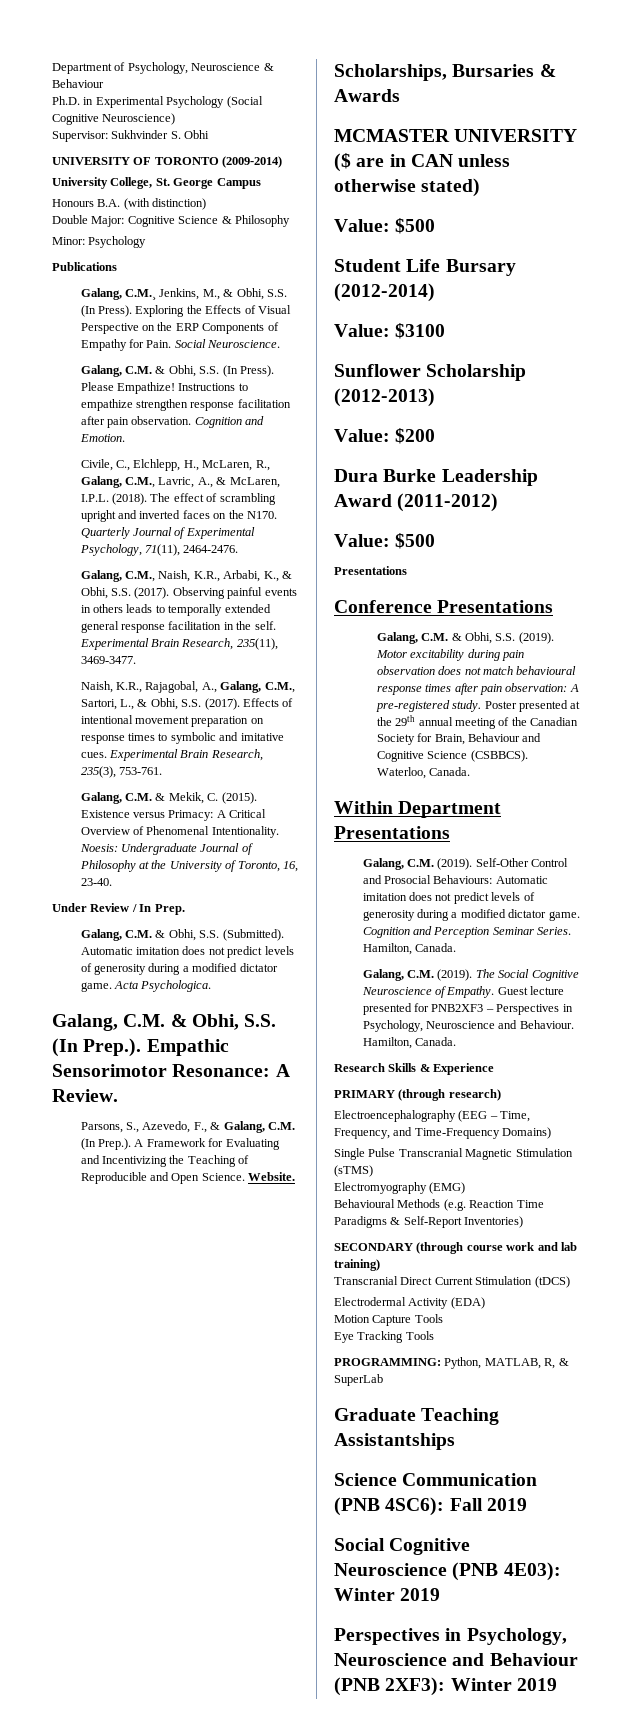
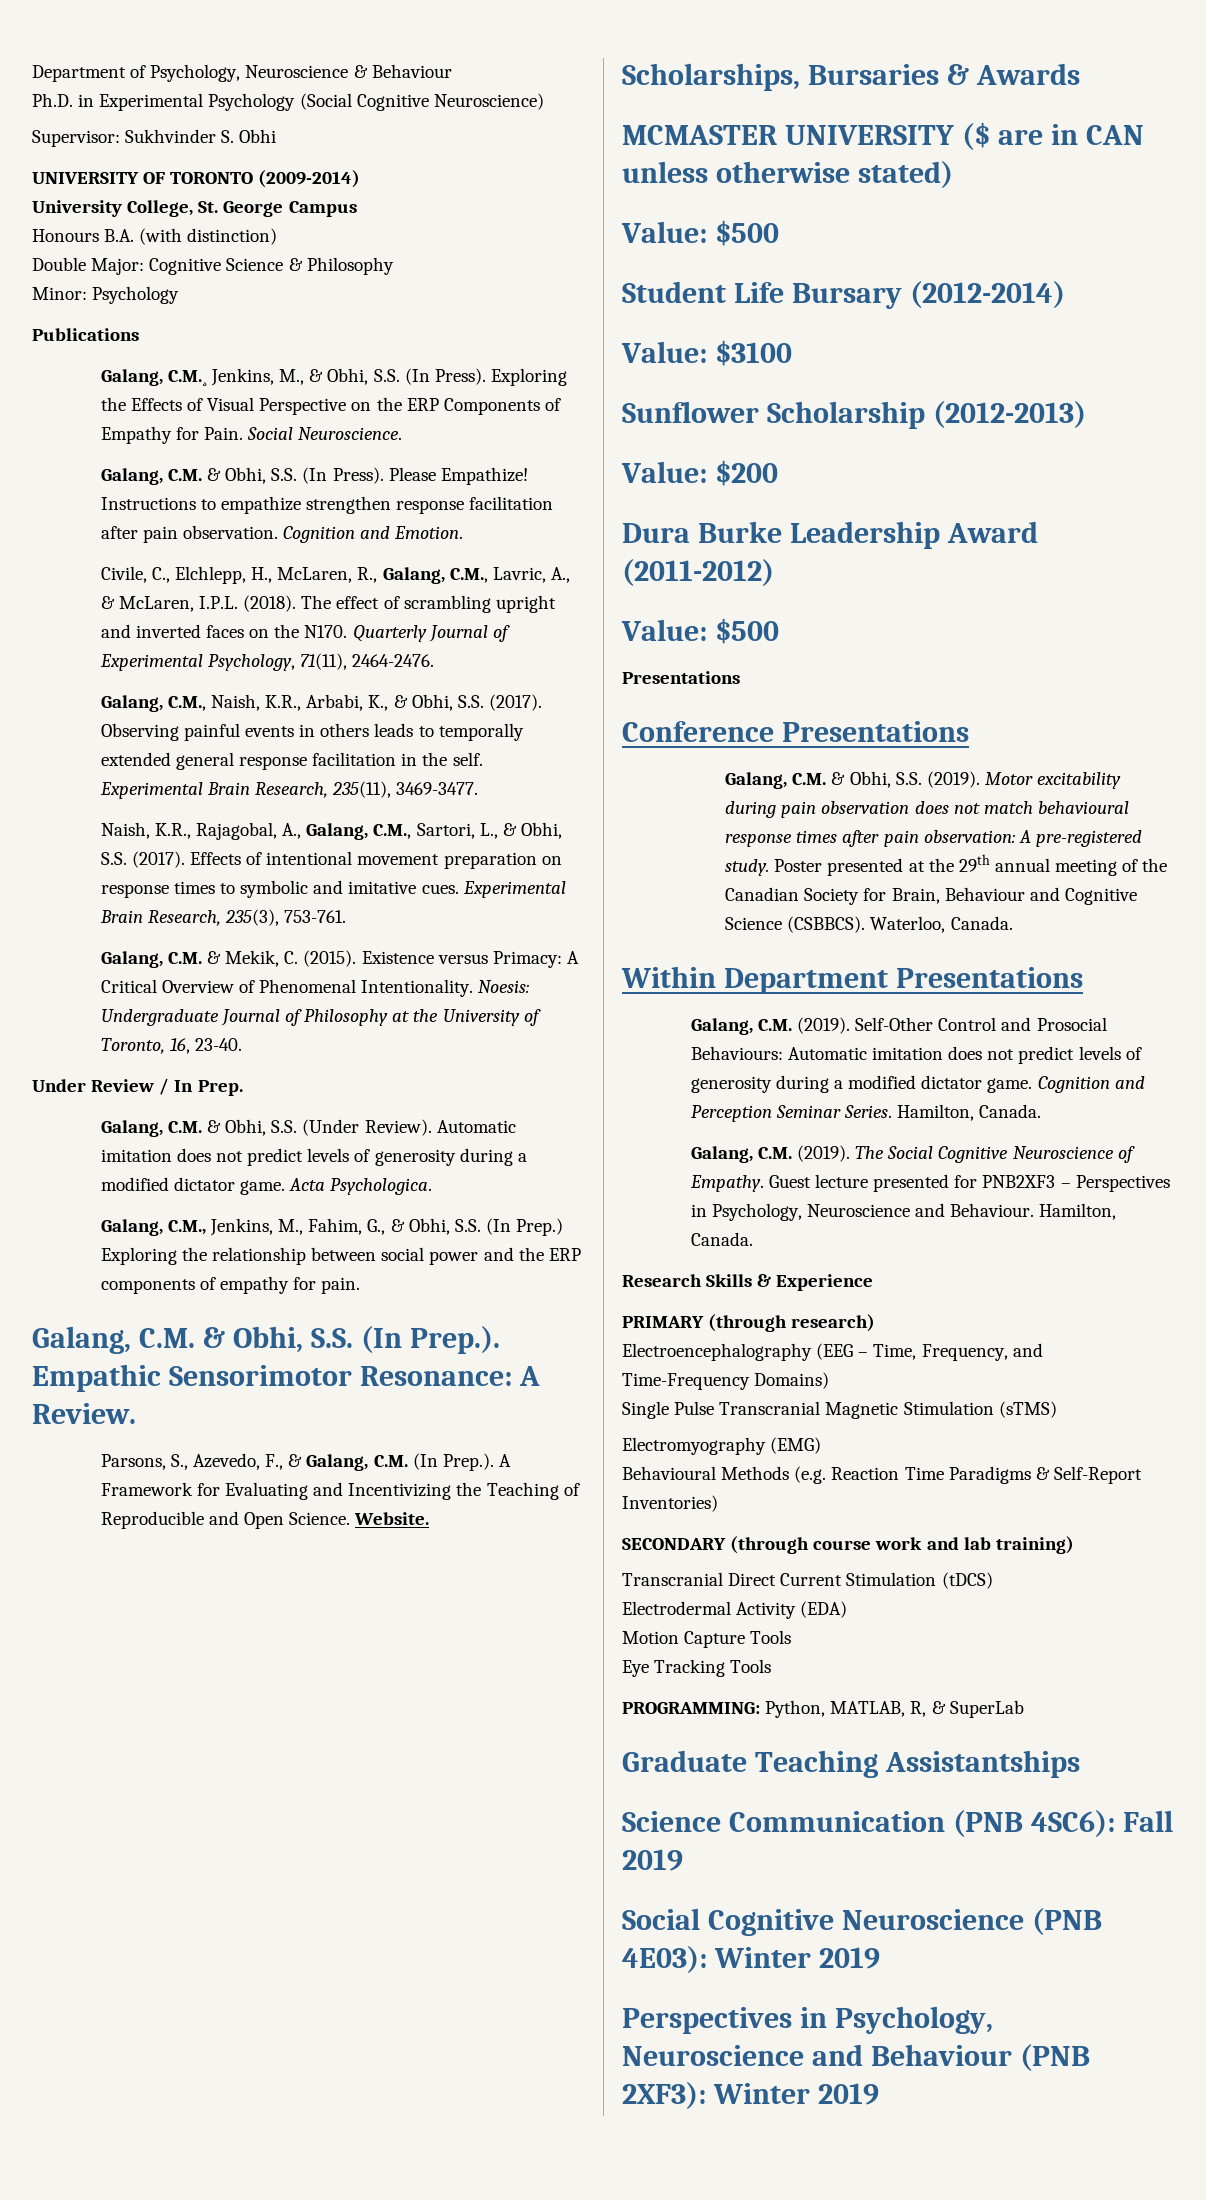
[222,929,284,941] (Submitted). -> [302,1119,432,1136] (Under Review).
(212, 986) none -> [100,1218,564,1236] [100,1247,581,1265] [100,1276,361,1294] // Galang, C.M., Jenkins, M., Fahim, G., & Obhi, S.S. (In Prep.) Exploring the relationship between social power and the ERP components of empathy for pain.

